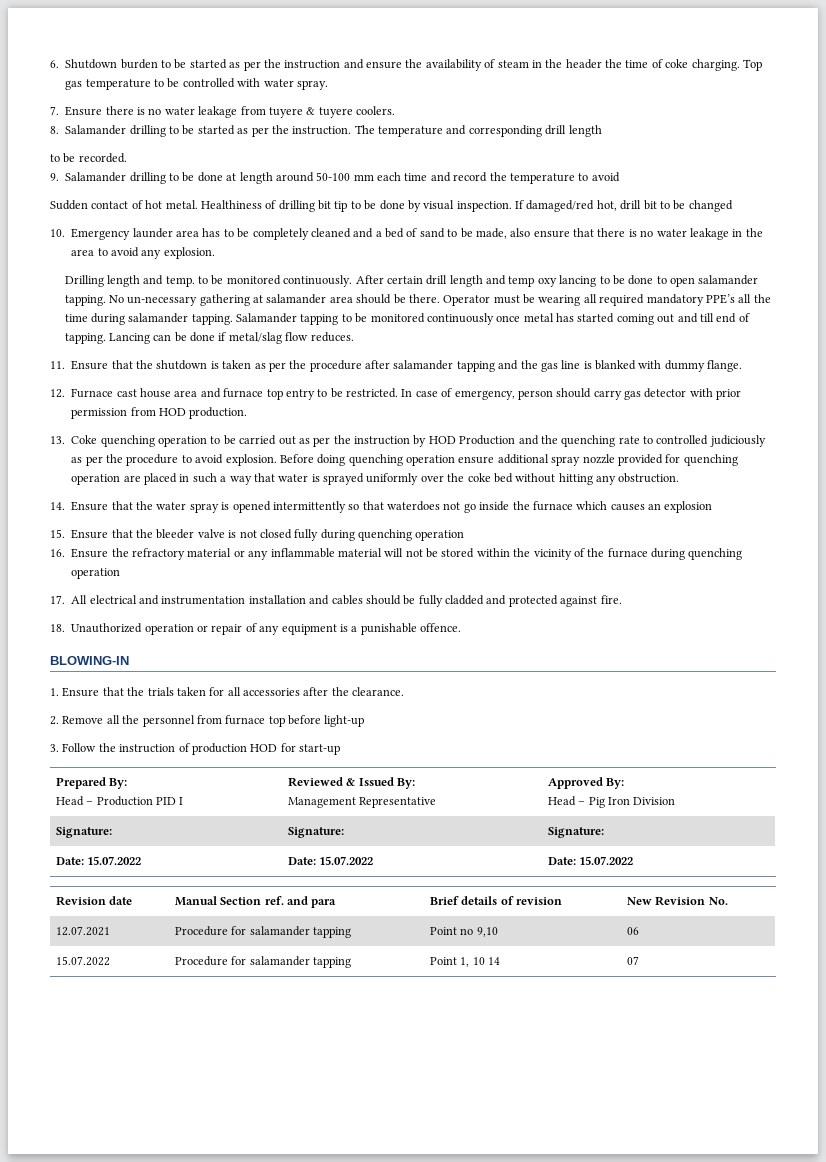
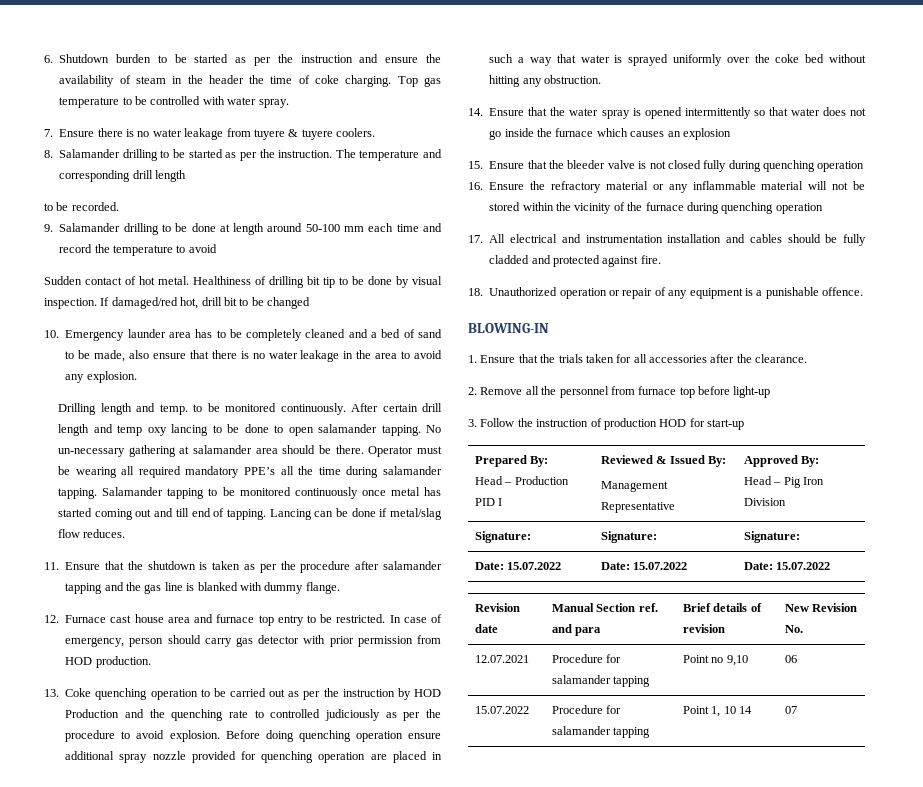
[387,501,440,511] waterdoes -> [790,107,846,116] water does

